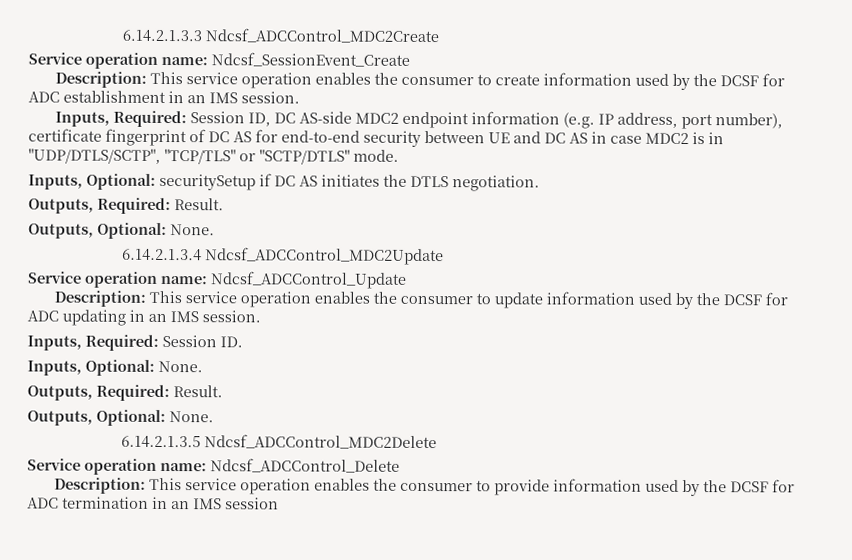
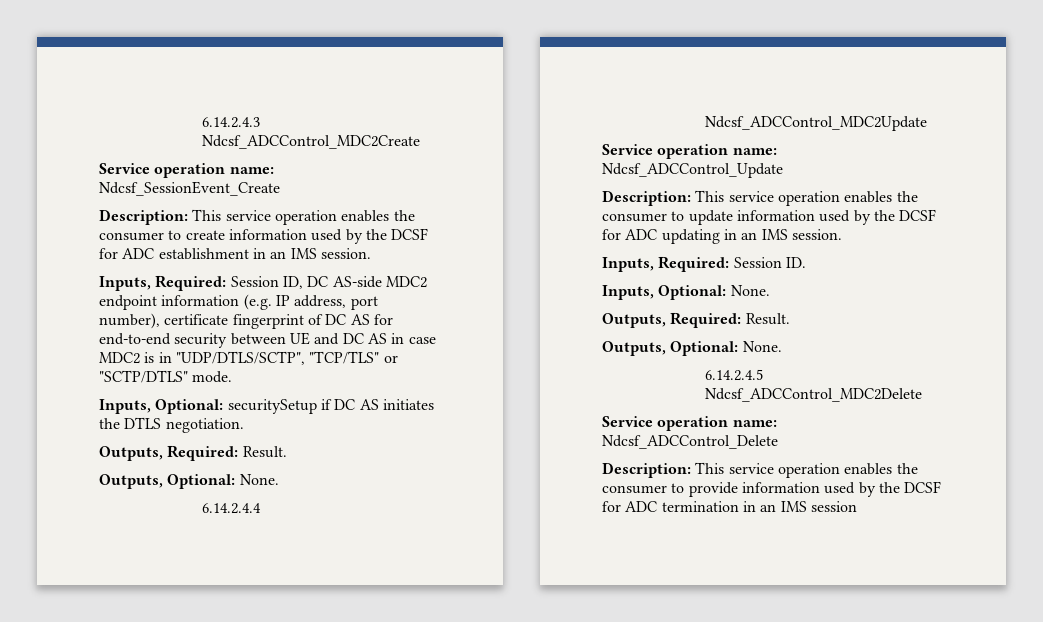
[121,29,202,43] 6.14.2.1.3.3 -> [201,117,260,128] 6.14.2.4.3
[121,248,202,262] 6.14.2.1.3.4 -> [201,503,261,514] 6.14.2.4.4
[120,435,201,449] 6.14.2.1.3.5 -> [704,369,763,381] 6.14.2.4.5

